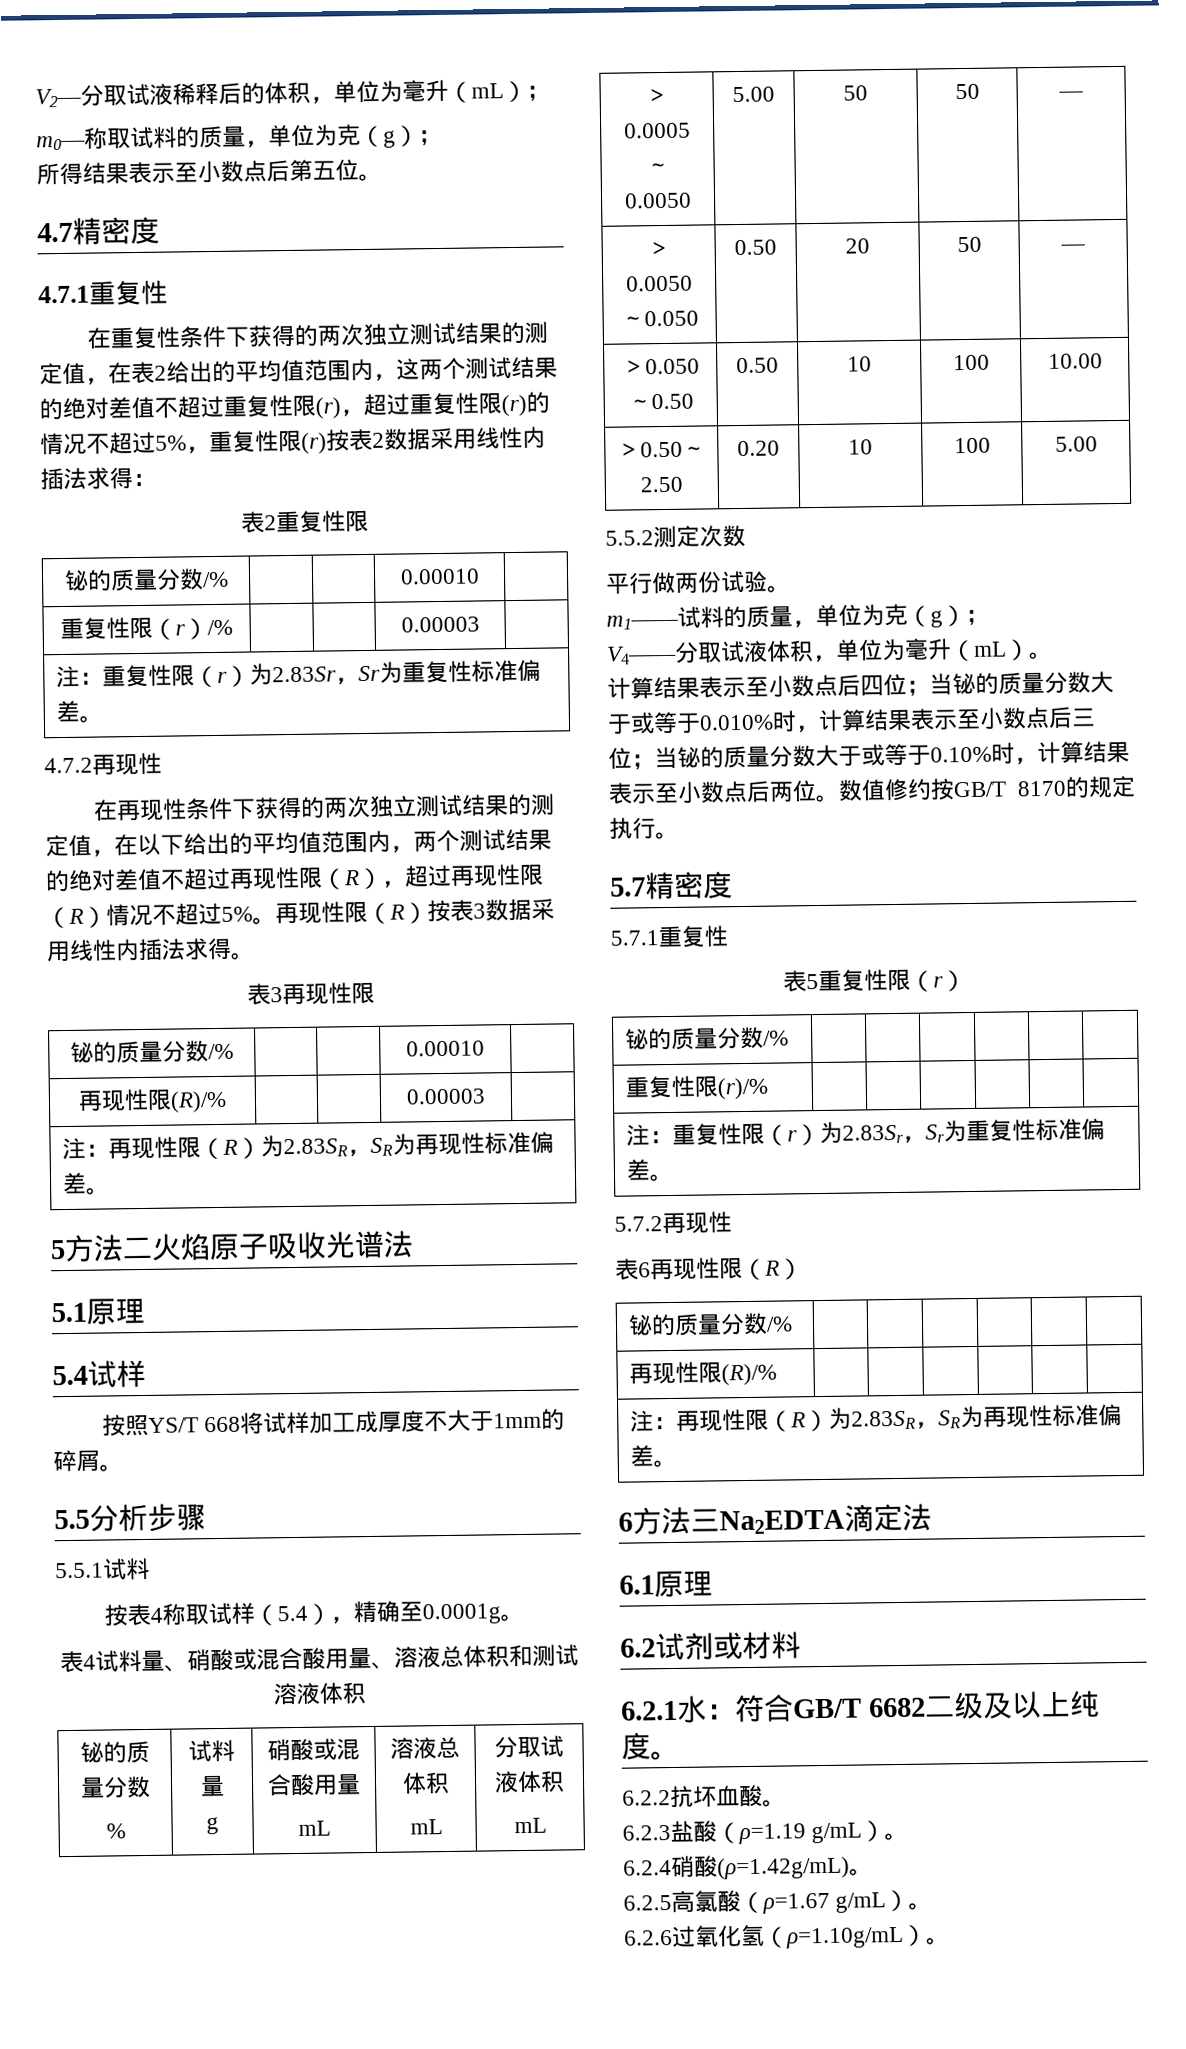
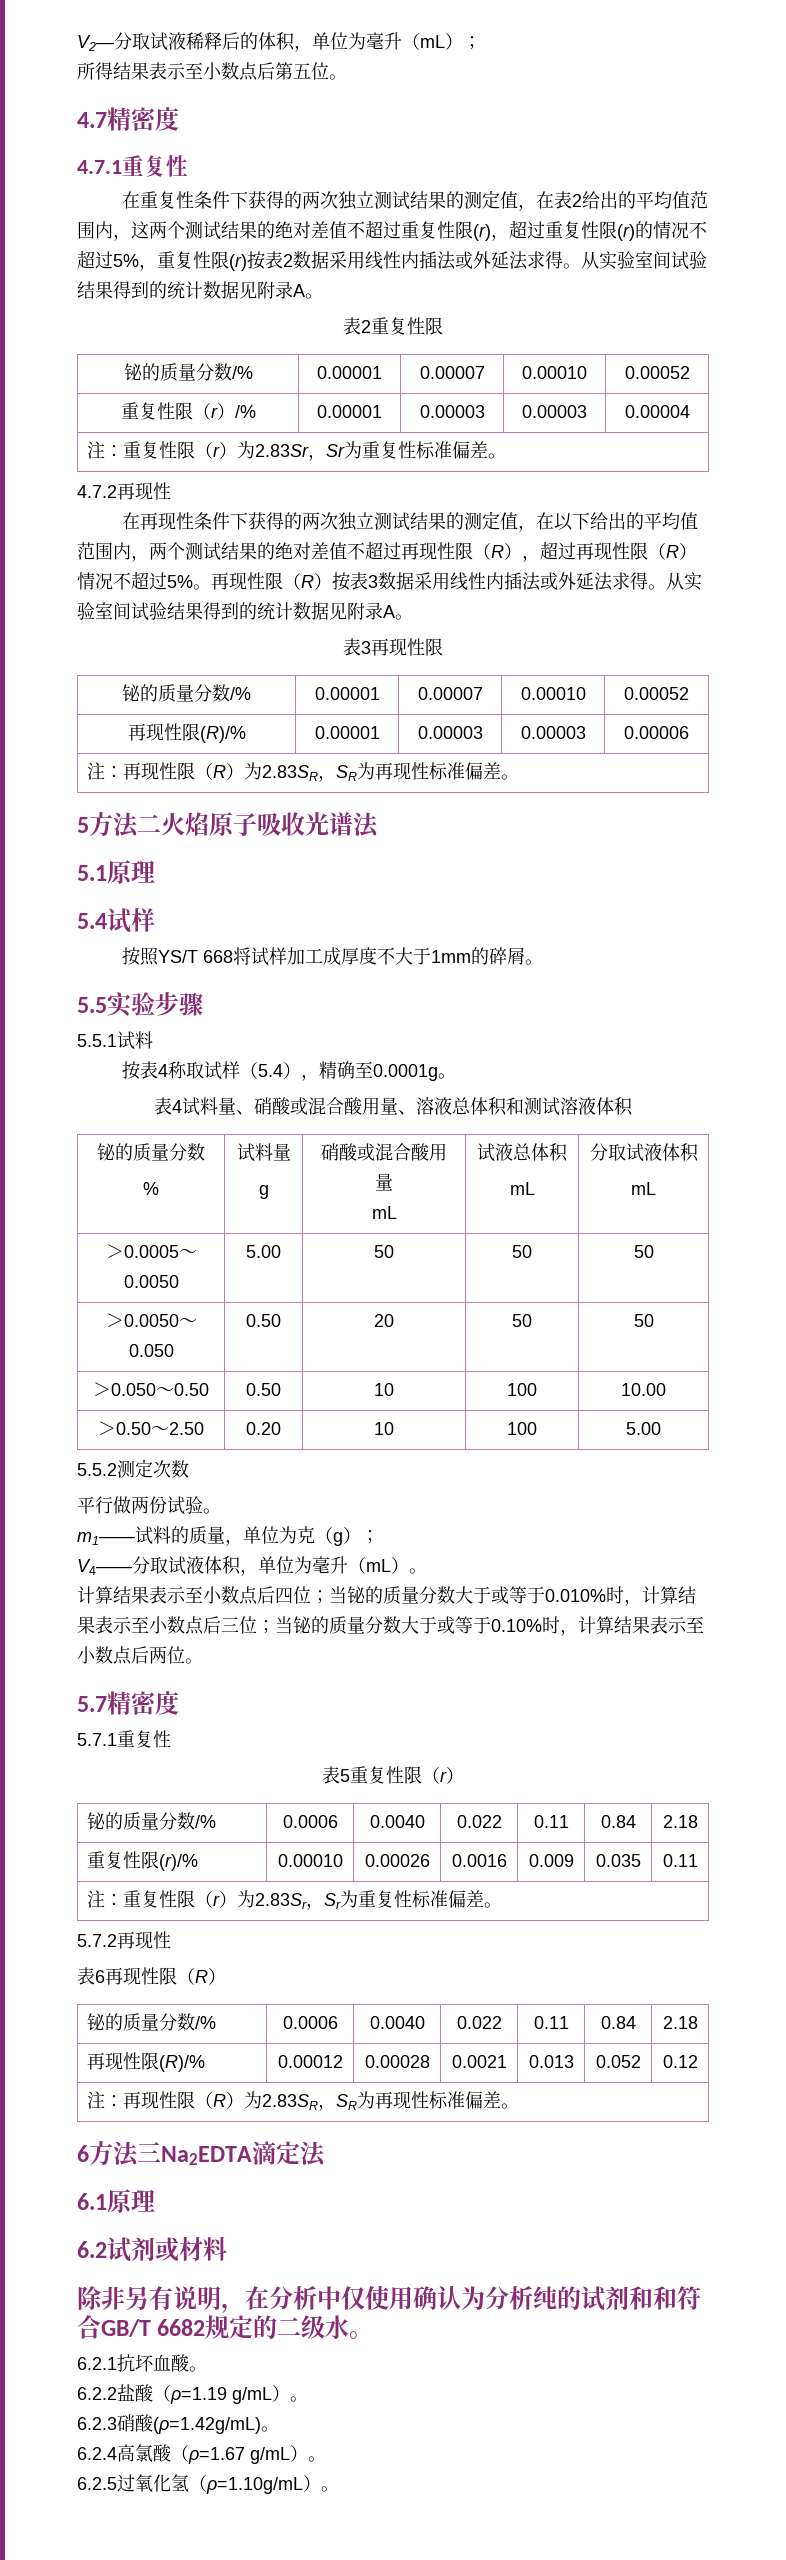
[36,124,442,151] // m0—称取试料的质量，单位为克（g）； -> (481, 43) none
[86,467,156,490] 求得： -> [455,251,707,270] [77,281,323,299] 或外延法求得。从实验室间试验结果得到的统计数据见附录A。
[399,568,480,585] | | 0.00010 | -> [317,366,382,379] [419,366,485,379] [522,366,587,379] [624,366,690,379] 0.00001 | 0.00007 | 0.00010 | 0.00052
[400,616,480,633] | | 0.00003 | -> [317,405,382,418] [419,405,485,418] [522,405,587,418] [624,405,690,418] 0.00001 | 0.00003 | 0.00003 | 0.00004
[184,937,255,961] 求得。 -> [540,572,702,591] [77,602,413,621] 或外延法求得。从实验室间试验结果得到的统计数据见附录A。
[406,1040,485,1057] [78,1088,227,1113] [406,1088,486,1105] | | 0.00010 | // 再现性限(R)/% | | | 0.00003 | -> [314,687,380,700] [417,687,483,700] [520,687,586,700] [624,687,689,700] [127,723,246,743] [314,726,380,739] [417,726,483,739] [520,726,586,739] [624,726,689,739] 0.00001 | 0.00007 | 0.00010 | 0.00052 // 再现性限(R)/% | 0.00001 | 0.00003 | 0.00003 | 0.00006
[89,1503,148,1532] 分析 -> [107,992,155,1017] 实验
[390,1737,414,1760] 溶 -> [477,1143,495,1162] 试
[1058,91,1084,98] — -> [633,1245,654,1258] 50
[1060,244,1086,251] — -> [633,1314,654,1327] 50
[838,775,1136,802] [609,817,679,840] 数值修约按GB/T 8170的规定执行。 -> (203, 1661) none
[624,1075,768,1100] | | | | | // 重复性限(r)/% | | | | | | -> [282,1815,338,1828] [369,1815,425,1828] [456,1815,502,1828] [533,1815,569,1828] [600,1815,636,1828] [662,1815,698,1828] [87,1851,199,1871] [277,1854,343,1867] [364,1854,430,1867] [451,1854,507,1867] [528,1854,574,1867] [595,1854,641,1867] [662,1854,698,1867] 0.0006 | 0.0040 | 0.022 | 0.11 | 0.84 | 2.18 // 重复性限(r)/% | 0.00010 | 0.00026 | 0.0016 | 0.009 | 0.035 | 0.11
[628,1361,777,1386] | | | | | // 再现性限(R)/% | | | | | | -> [282,2016,338,2029] [369,2016,425,2029] [456,2016,502,2029] [533,2016,569,2029] [600,2016,636,2029] [662,2016,698,2029] [87,2052,206,2072] [277,2055,343,2068] [364,2055,430,2068] [451,2055,507,2068] [528,2055,574,2068] [595,2055,641,2068] [662,2055,698,2068] 0.0006 | 0.0040 | 0.022 | 0.11 | 0.84 | 2.18 // 再现性限(R)/% | 0.00012 | 0.00028 | 0.0021 | 0.013 | 0.052 | 0.12
[620,1690,1100,1723] [621,1732,680,1761] [622,1790,671,1806] 6.2.1水：符合GB/T 6682二级及以上纯度。 // 6.2.2 -> [77,2285,701,2313] [77,2315,374,2339] [77,2357,117,2370] 除非另有说明，在分析中仅使用确认为分析纯的试剂和和符合GB/T 6682规定的二级水。 // 6.2.1
[622,1825,671,1841] 6.2.3 -> [77,2387,117,2400] 6.2.2
[623,1860,672,1876] 6.2.4 -> [77,2417,117,2430] 6.2.3
[623,1895,672,1911] 6.2.5 -> [77,2447,117,2460] 6.2.4
[624,1930,673,1946] 6.2.6 -> [77,2477,117,2490] 6.2.5

